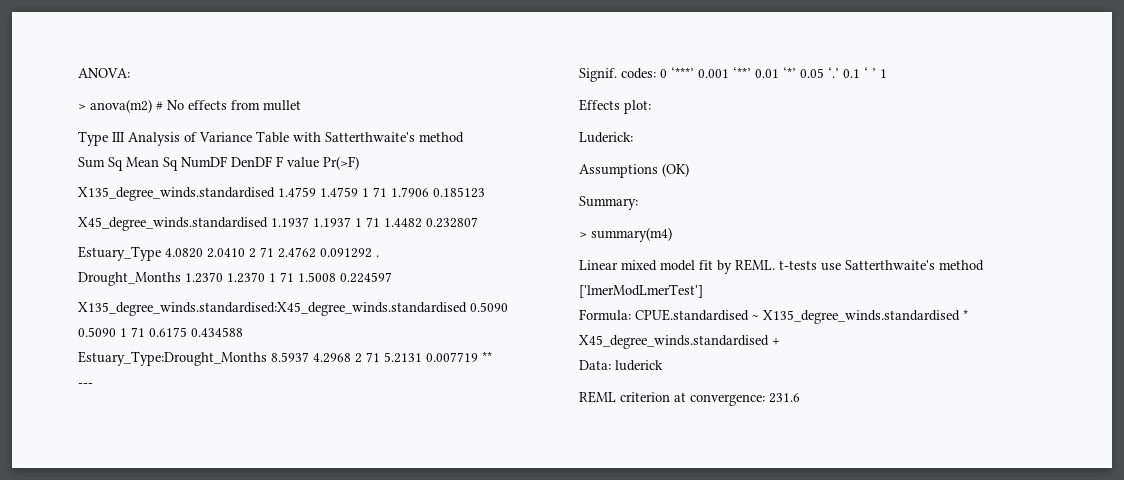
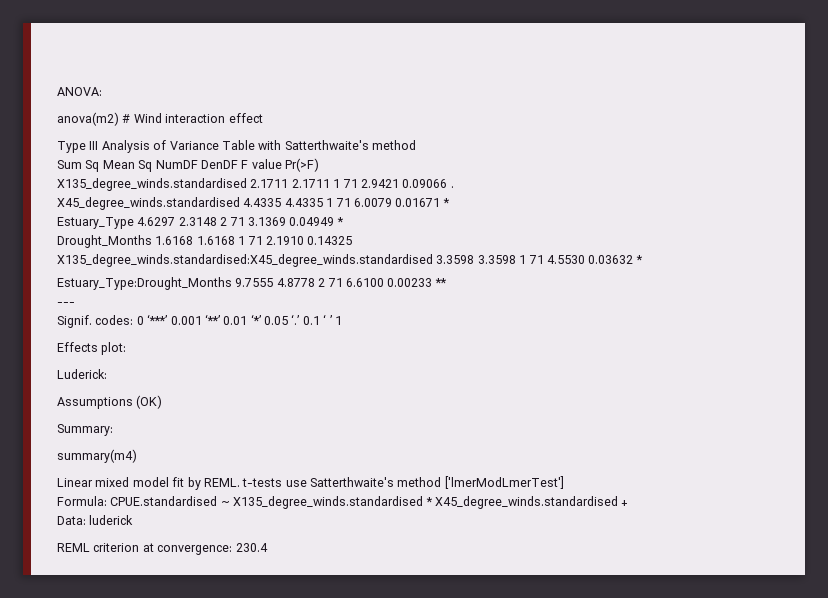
[78,104,86,110] > -> (102, 91) none
[167,100,301,111] No effects from mullet -> [133,113,263,123] Wind interaction effect
[278,187,485,198] [78,217,478,231] [78,246,379,261] [78,272,392,286] [78,302,508,316] [78,327,243,337] [78,351,478,366] 1.4759 1.4759 1 71 1.7906 0.185123 // X45_degree_winds.standardised 1.1937 1.1937 1 71 1.4482 0.232807 // Estuary_Type 4.0820 2.0410 2 71 2.4762 0.091292 . // Drought_Months 1.2370 1.2370 1 71 1.5008 0.224597 // X135_degree_winds.standardised:X45_degree_winds.standardised 0.5090 0.5090 1 71 0.6175 0.434588 // Estuary_Type:Drought_Months 8.5937 4.2968 2 71 5.2131 0.007719 -> [250,179,454,188] [57,197,450,210] [57,217,344,229] [57,235,353,248] [57,254,643,267] [57,277,433,290] 2.1711 2.1711 1 71 2.9421 0.09066 . // X45_degree_winds.standardised 4.4335 4.4335 1 71 6.0079 0.01671 * // Estuary_Type 4.6297 2.3148 2 71 3.1369 0.04949 * // Drought_Months 1.6168 1.6168 1 71 2.1910 0.14325 // X135_degree_winds.standardised:X45_degree_winds.standardised 3.3598 3.3598 1 71 4.5530 0.03632 * // Estuary_Type:Drought_Months 9.7555 4.8778 2 71 6.6100 0.00233
[579,232,587,238] > -> (113, 430) none
[769,393,800,403] 231.6 -> [235,543,268,552] 230.4

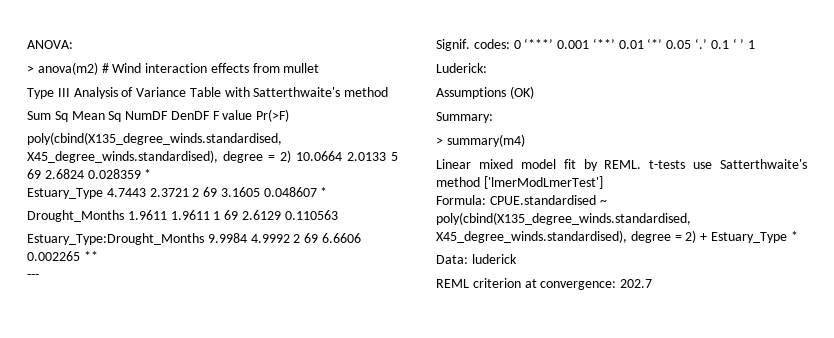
(102, 91) none -> [27,65,34,73] >
[228,113,263,123] effect -> [210,63,320,73] effects from mullet
[57,178,454,191] [57,197,450,210] [57,217,344,229] [57,235,353,248] [57,254,643,267] [57,277,433,290] X135_degree_winds.standardised 2.1711 2.1711 1 71 2.9421 0.09066 . // X45_degree_winds.standardised 4.4335 4.4335 1 71 6.0079 0.01671 * // Estuary_Type 4.6297 2.3148 2 71 3.1369 0.04949 * // Drought_Months 1.6168 1.6168 1 71 2.1910 0.14325 // X135_degree_winds.standardised:X45_degree_winds.standardised 3.3598 3.3598 1 71 4.5530 0.03632 * // Estuary_Type:Drought_Months 9.7555 4.8778 2 71 6.6100 0.00233 -> [27,132,282,145] [27,150,398,163] [27,169,152,179] [27,187,328,199] [27,210,338,222] [27,233,361,245] [27,251,80,261] poly(cbind(X135_degree_winds.standardised, X45_degree_winds.standardised), degree = 2) 10.0664 2.0133 5 69 2.6824 0.028359 * // Estuary_Type 4.7443 2.3721 2 69 3.1605 0.048607 * // Drought_Months 1.9611 1.9611 1 69 2.6129 0.110563 // Estuary_Type:Drought_Months 9.9984 4.9992 2 69 6.6606 0.002265
[57,342,127,355] // Effects plot: -> (756, 44) none
(113, 430) none -> [436,137,443,145] >
[233,496,629,509] X135_degree_winds.standardised * X45_degree_winds.standardised + -> [436,212,691,225] [436,230,798,243] poly(cbind(X135_degree_winds.standardised, X45_degree_winds.standardised), degree = 2) + Estuary_Type *
[235,543,268,552] 230.4 -> [620,279,653,288] 202.7

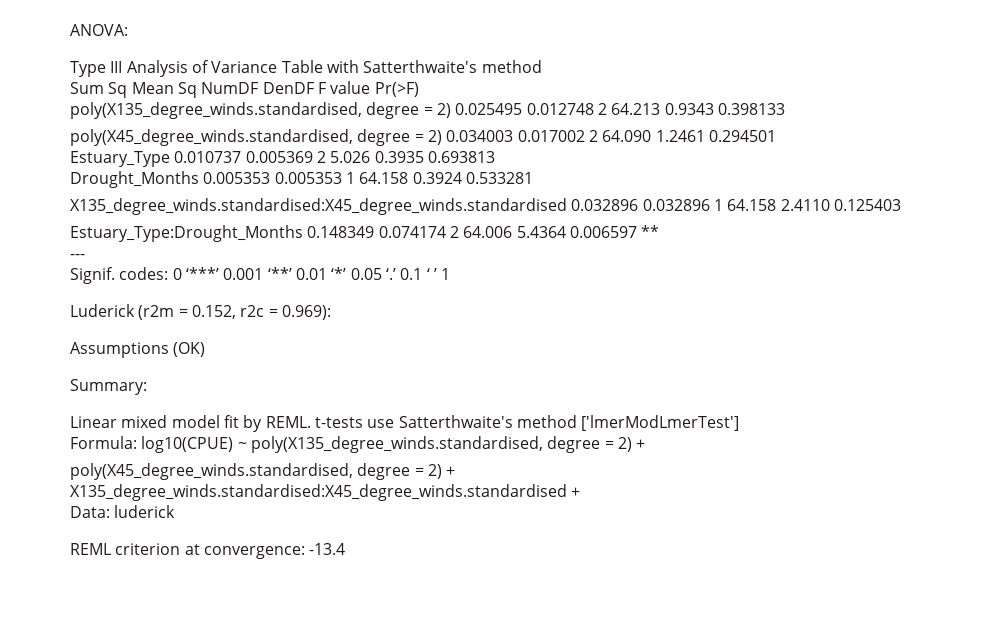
[27,62,320,75] // > anova(m2) # Wind interaction effects from mullet -> (128, 30) none
[27,132,282,145] [27,150,398,163] [27,169,152,179] [27,187,328,199] [27,210,338,222] [27,233,361,245] [27,251,80,261] poly(cbind(X135_degree_winds.standardised, X45_degree_winds.standardised), degree = 2) 10.0664 2.0133 5 69 2.6824 0.028359 * // Estuary_Type 4.7443 2.3721 2 69 3.1605 0.048607 * // Drought_Months 1.9611 1.9611 1 69 2.6129 0.110563 // Estuary_Type:Drought_Months 9.9984 4.9992 2 69 6.6606 0.002265 -> [70,102,785,119] [70,129,776,146] [70,151,495,167] [70,171,533,188] [70,198,901,215] [70,225,637,242] poly(X135_degree_winds.standardised, degree = 2) 0.025495 0.012748 2 64.213 0.9343 0.398133 // poly(X45_degree_winds.standardised, degree = 2) 0.034003 0.017002 2 64.090 1.2461 0.294501 // Estuary_Type 0.010737 0.005369 2 5.026 0.3935 0.693813 // Drought_Months 0.005353 0.005353 1 64.158 0.3924 0.533281 // X135_degree_winds.standardised:X45_degree_winds.standardised 0.032896 0.032896 1 64.158 2.4110 0.125403 // Estuary_Type:Drought_Months 0.148349 0.074174 2 64.006 5.4364 0.006597
[436,63,487,73] Luderick: -> [70,304,331,320] Luderick (r2m = 0.152, r2c = 0.969):
[436,134,525,147] // > summary(m4) -> (147, 387) none
[489,195,607,205] [436,212,691,225] [436,230,798,243] CPUE.standardised ~ poly(cbind(X135_degree_winds.standardised, X45_degree_winds.standardised), degree = 2) + Estuary_Type * -> [141,436,646,453] [70,463,456,480] [70,484,581,501] log10(CPUE) ~ poly(X135_degree_winds.standardised, degree = 2) + // poly(X45_degree_winds.standardised, degree = 2) + X135_degree_winds.standardised:X45_degree_winds.standardised +
[620,279,653,288] 202.7 -> [309,543,346,555] -13.4

